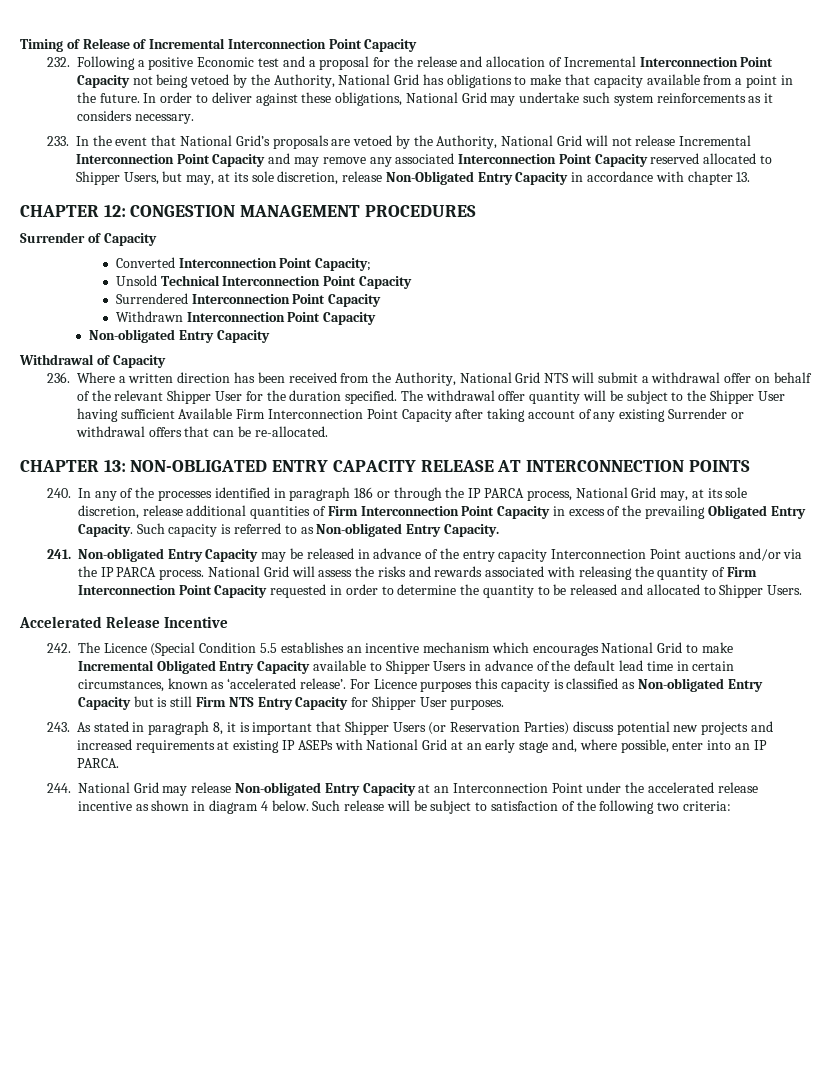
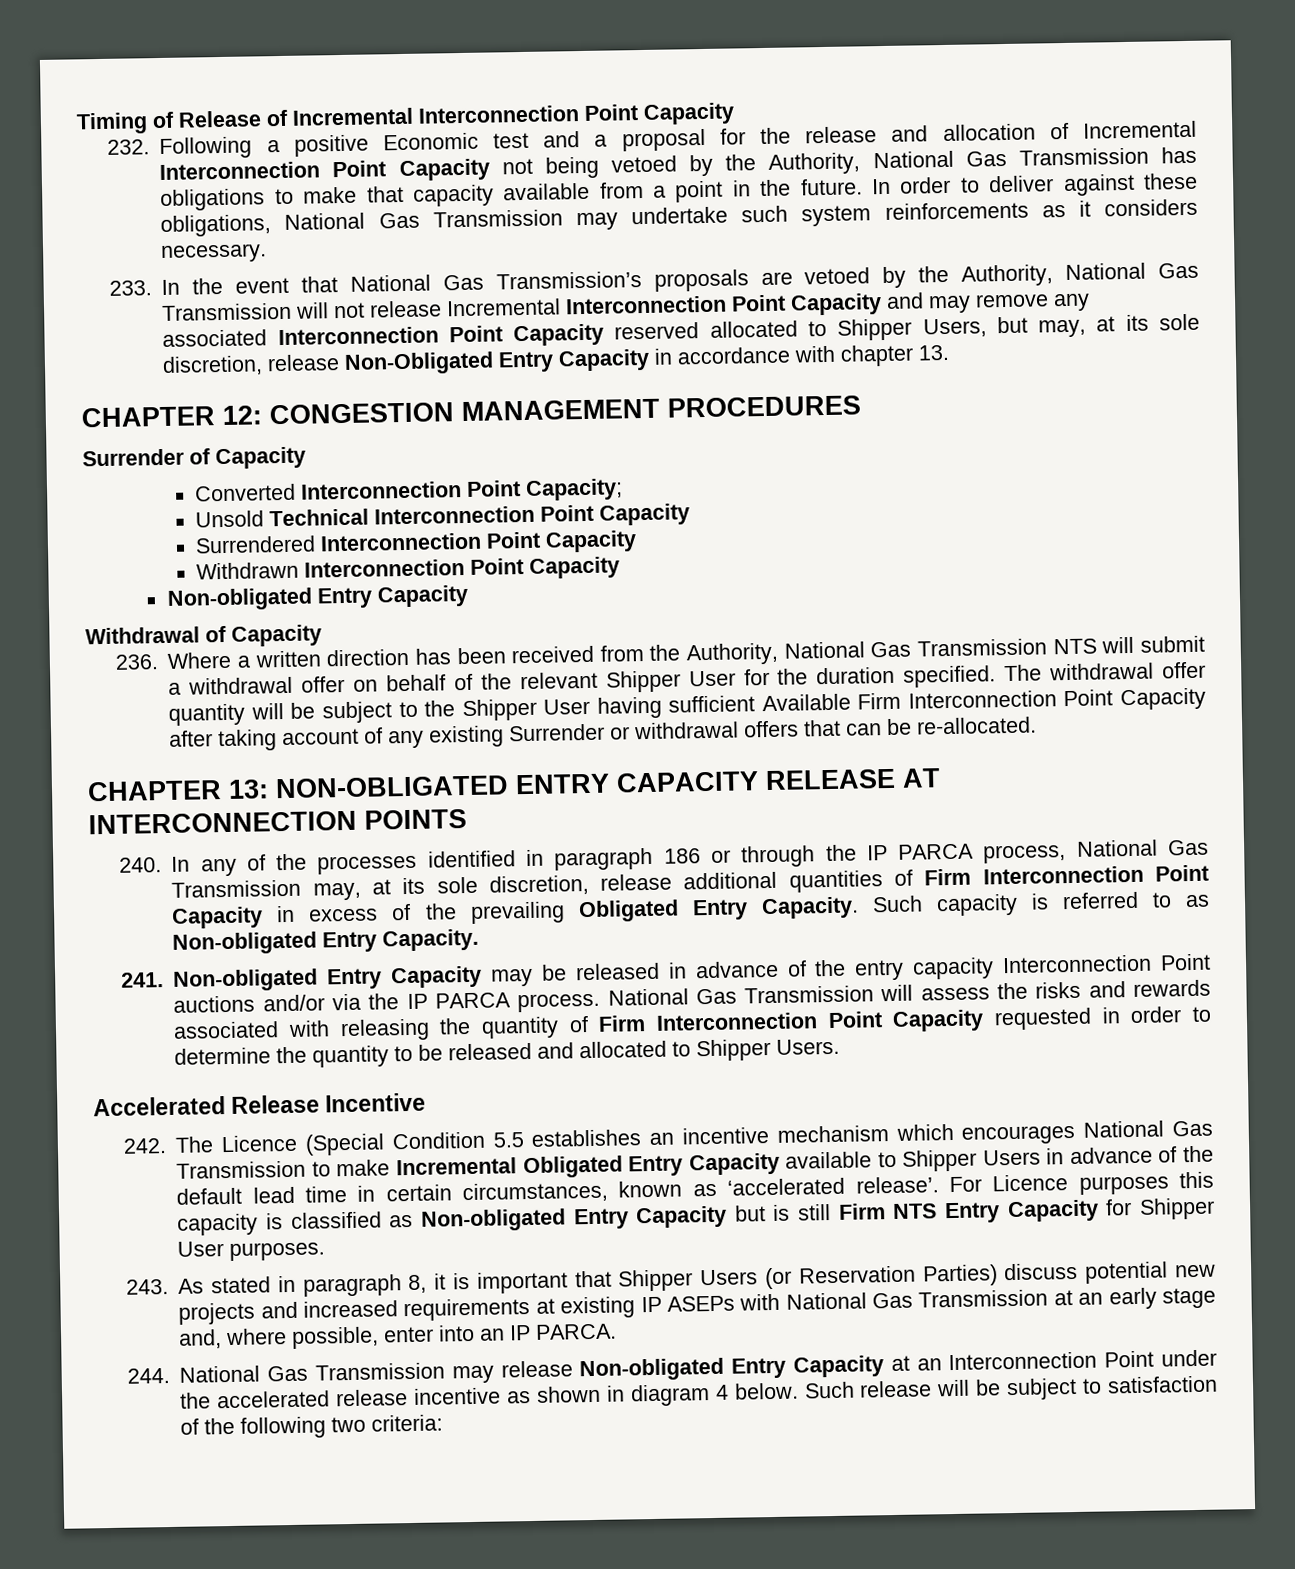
[394,74,420,85] Grid -> [965,147,1149,167] Gas Transmission
[461,92,487,103] Grid -> [378,209,563,229] Gas Transmission
[235,135,270,146] Grid’s -> [442,271,642,291] Gas Transmission’s
[556,135,582,146] Grid -> [1158,262,1199,279] [161,302,293,321] Gas Transmission
[515,372,541,383] Grid -> [870,638,1048,658] Gas Transmission
[631,487,657,498] Grid -> [1167,839,1210,856] [171,879,302,898] Gas Transmission
[263,566,289,577] Grid -> [695,985,875,1005] Gas Transmission
[657,642,683,653] Grid -> [1171,1120,1213,1137] [176,1160,307,1179] Gas Transmission
[422,739,448,750] Grid -> [872,1289,1049,1309] Gas Transmission
[133,782,159,793] Grid -> [267,1362,445,1382] Gas Transmission

